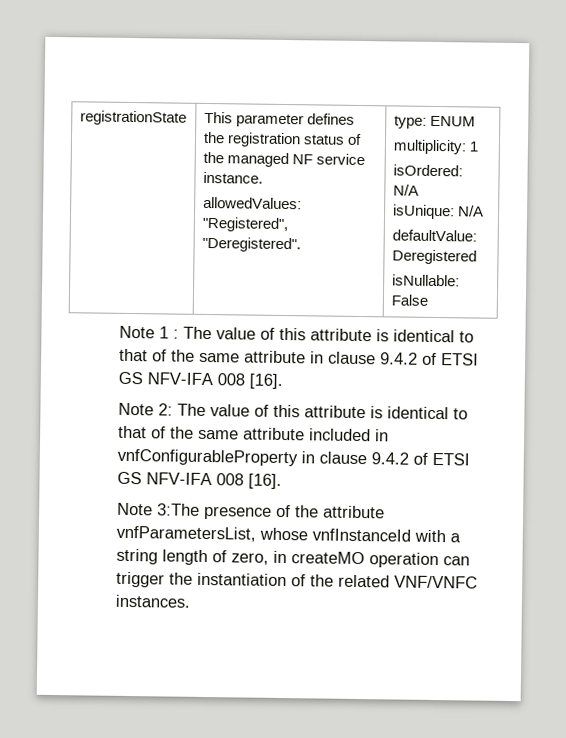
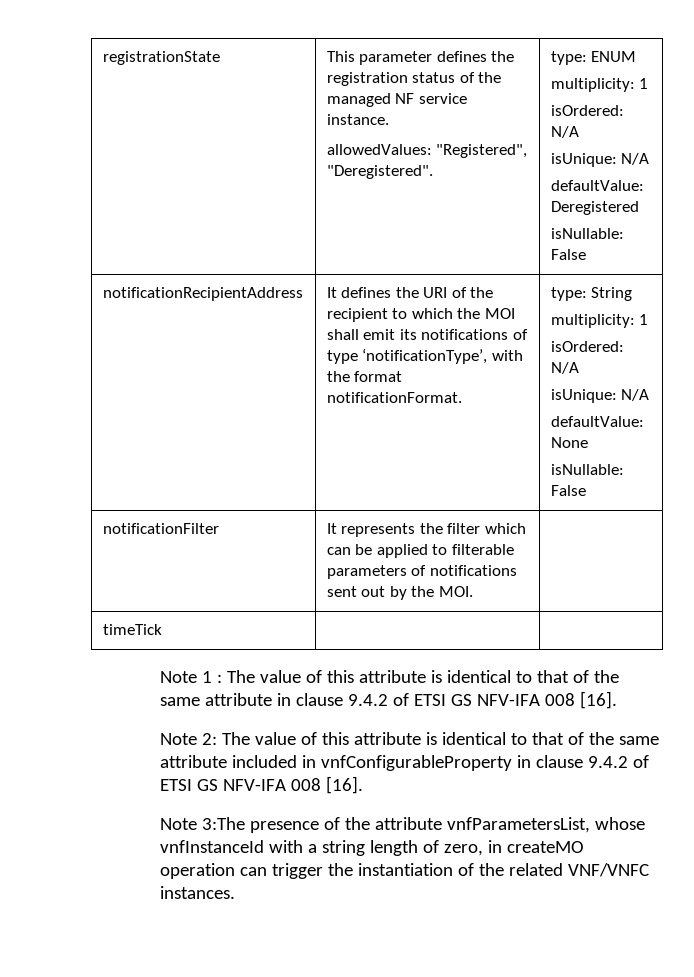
(428, 300) none -> [102,287,303,301] [326,287,494,298] [326,308,515,322] [326,329,528,340] [326,348,523,364] [326,371,403,382] [326,392,462,403] [550,287,633,301] [550,314,649,328] [550,341,624,352] [550,362,579,374] [550,389,650,403] [550,416,644,427] [550,437,588,448] [550,464,624,475] [550,485,586,496] [102,523,219,534] [326,523,526,537] [326,544,514,558] [326,565,517,579] [326,586,473,600] [102,624,162,635] // notificationRecipientAddress | It defines the URI of the recipient to which the MOI shall emit its notifications of type ‘notificationType’, with the format notificationFormat. | type: String // multiplicity: 1 // isOrdered: N/A // isUnique: N/A // defaultValue: None // isNullable: False // notificationFilter | It represents the filter which can be applied to filterable parameters of notifications sent out by the MOI. | // timeTick | |

